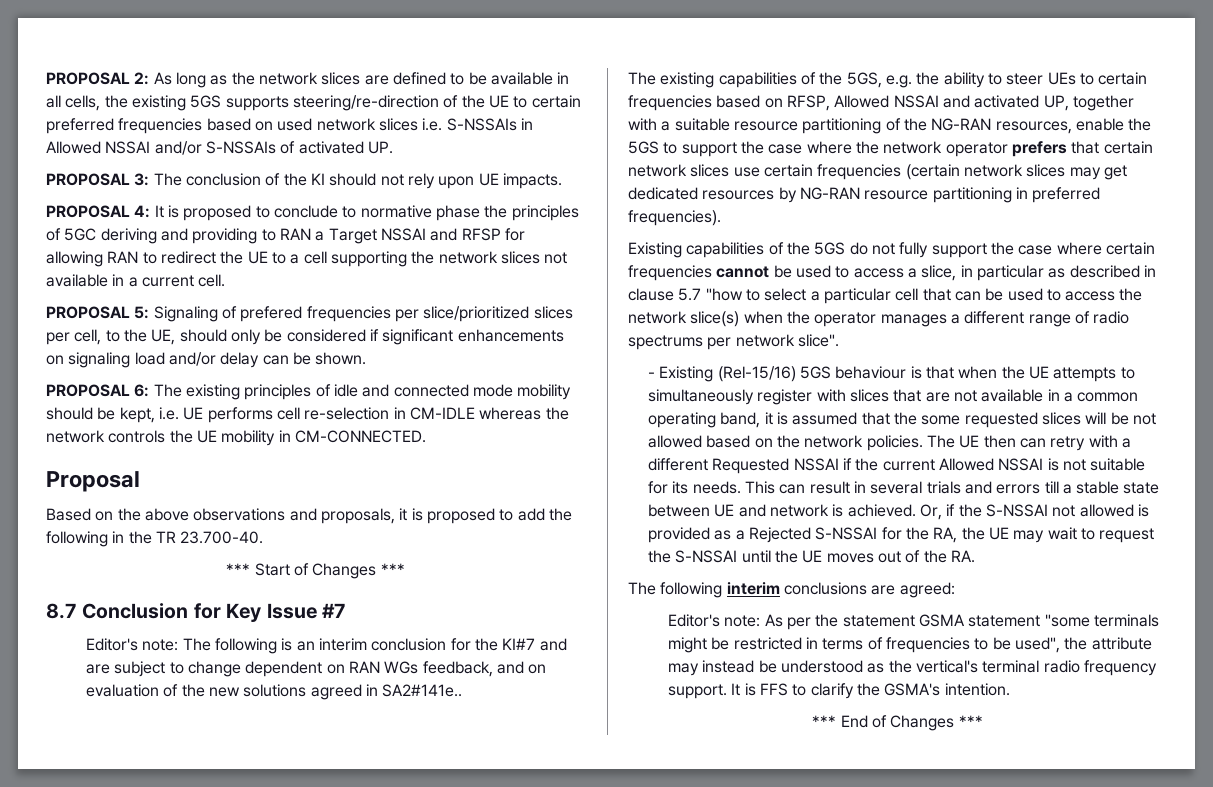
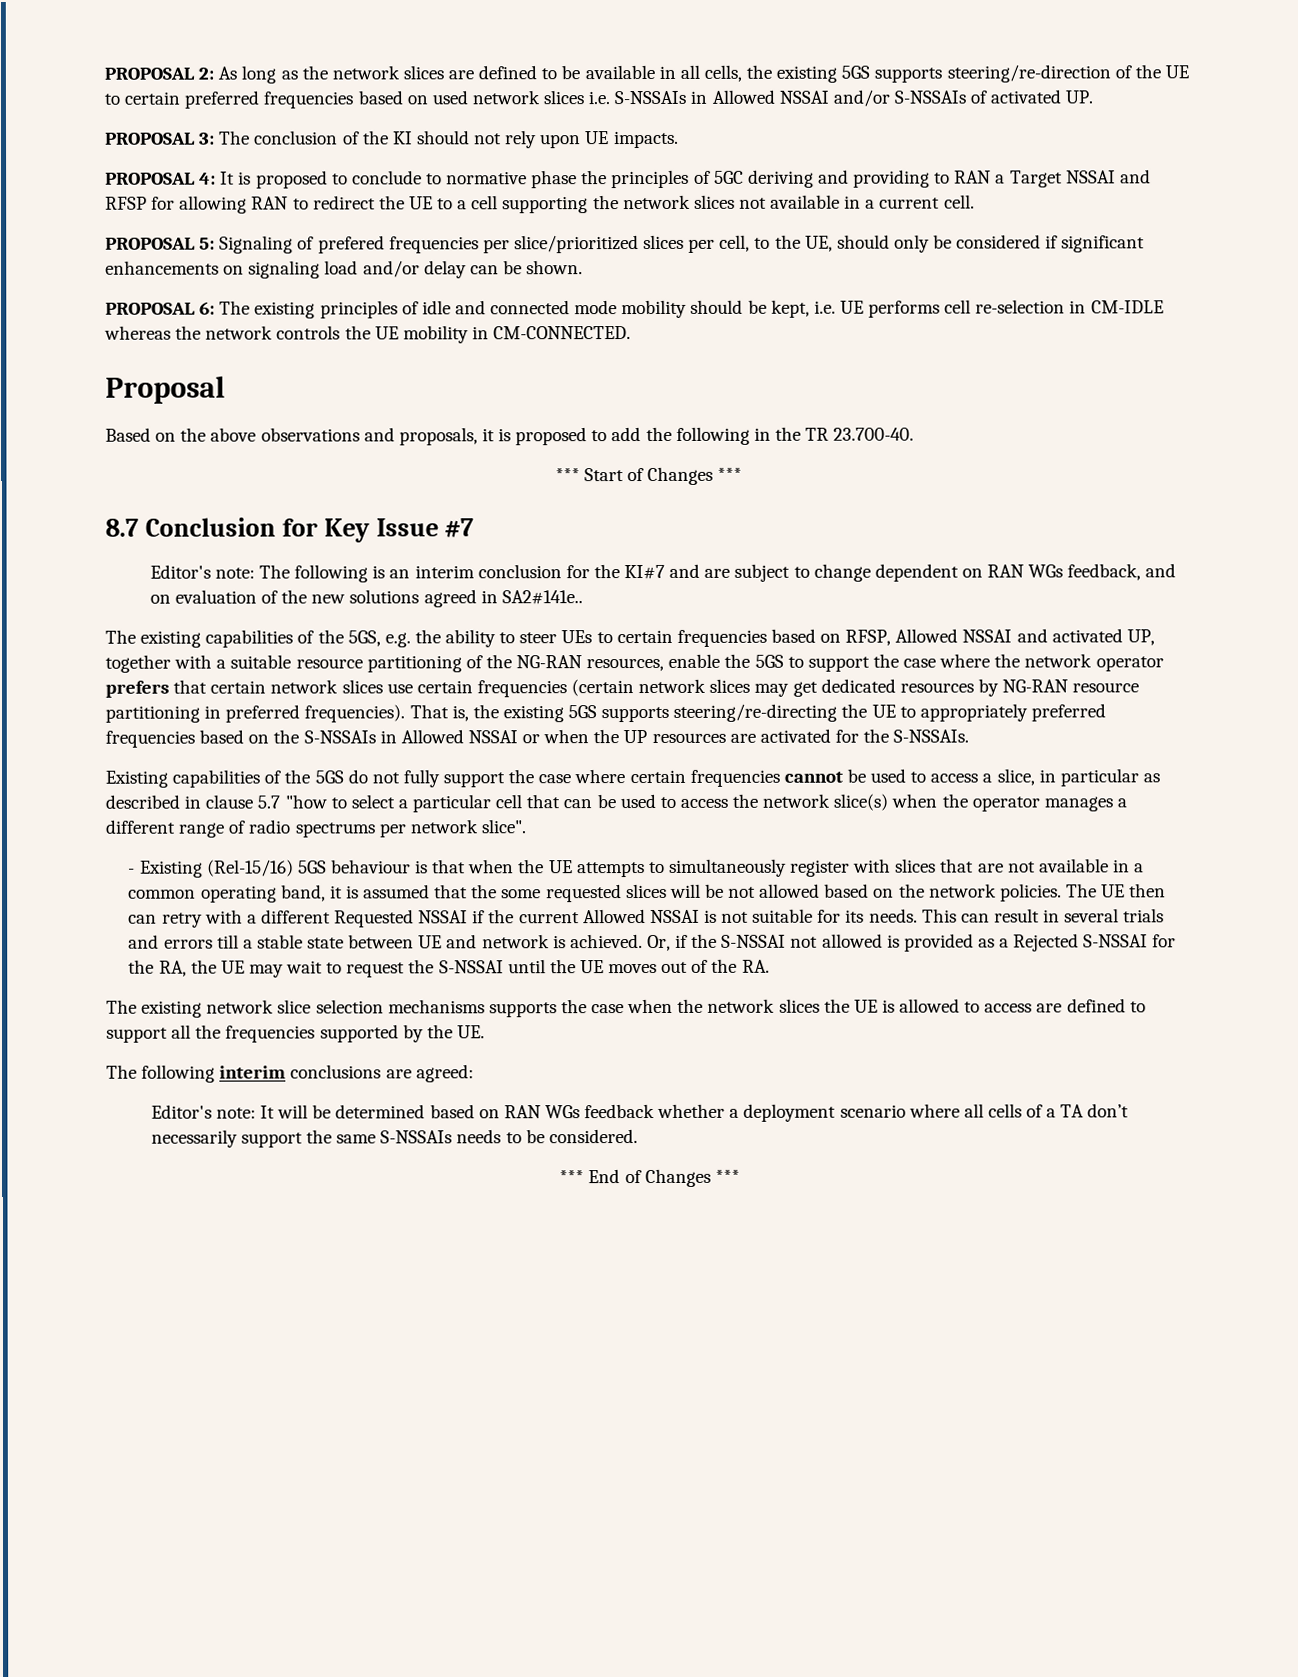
(721, 218) none -> [409,703,1106,723] [105,728,970,748] That is, the existing 5GS supports steering/re-directing the UE to appropriately preferred frequencies based on the S-NSSAIs in Allowed NSSAI or when the UP resources are activated for the S-NSSAIs.
(975, 556) none -> [106,998,1146,1018] [106,1024,485,1043] // The existing network slice selection mechanisms supports the case when the network slices the UE is allowed to access are defined to support all the frequencies supported by the UE.
[764,614,1159,630] [667,637,1152,653] [667,660,1157,676] [667,683,1010,699] As per the statement GSMA statement "some terminals might be restricted in terms of frequencies to be used", the attribute may instead be understood as the vertical's terminal radio frequency support. It is FFS to clarify the GSMA's intention. -> [259,1103,1130,1122] [150,1129,638,1148] It will be determined based on RAN WGs feedback whether a deployment scenario where all cells of a TA don’t necessarily support the same S-NSSAIs needs to be considered.

